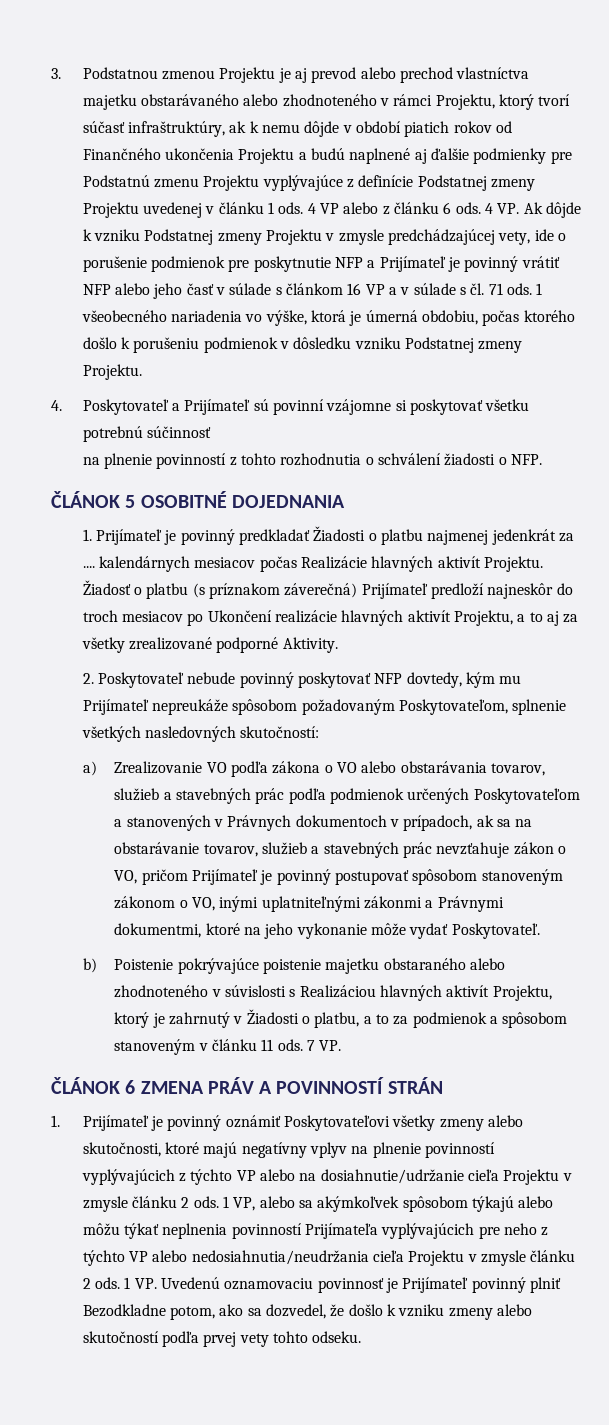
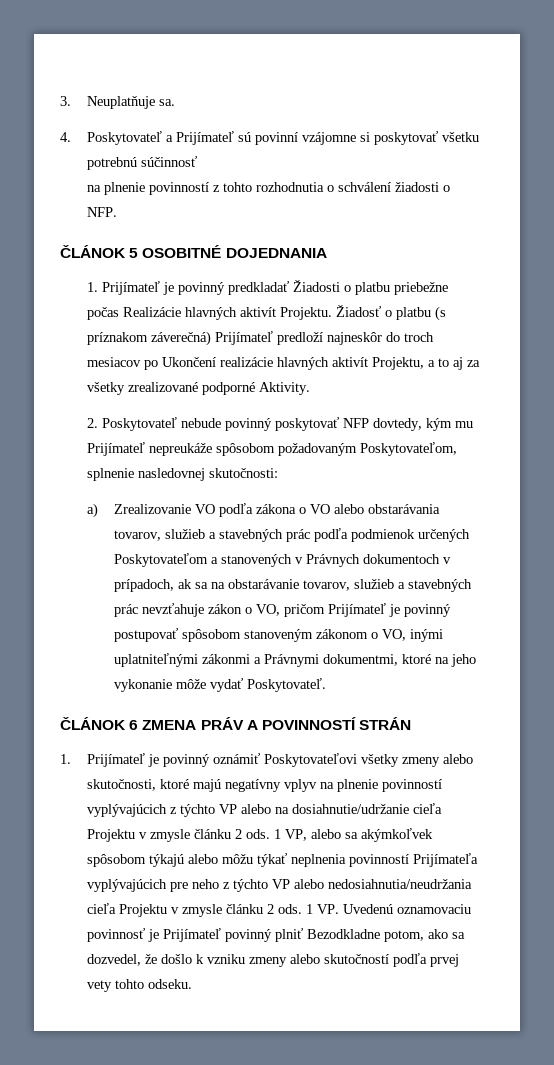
[82,67,530,83] [82,94,571,110] [82,121,512,137] [82,148,572,164] [82,175,535,191] [82,202,581,218] [82,229,566,245] [82,256,560,272] [82,283,543,299] [81,310,575,326] [82,337,523,353] [82,364,142,380] Podstatnou zmenou Projektu je aj prevod alebo prechod vlastníctva majetku obstarávaného alebo zhodnoteného v rámci Projektu, ktorý tvorí súčasť infraštruktúry, ak k nemu dôjde v období piatich rokov od Finančného ukončenia Projektu a budú naplnené aj ďalšie podmienky pre Podstatnú zmenu Projektu vyplývajúce z definície Podstatnej zmeny Projektu uvedenej v článku 1 ods. 4 VP alebo z článku 6 ods. 4 VP. Ak dôjde k vzniku Podstatnej zmeny Projektu v zmysle predchádzajúcej vety, ide o porušenie podmienok pre poskytnutie NFP a Prijímateľ je povinný vrátiť NFP alebo jeho časť v súlade s článkom 16 VP a v súlade s čl. 71 ods. 1 všeobecného nariadenia vo výške, ktorá je úmerná obdobiu, počas ktorého došlo k porušeniu podmienok v dôsledku vzniku Podstatnej zmeny Projektu. -> [87,96,176,109] Neuplatňuje sa.
[427,529,574,545] [82,556,256,572] najmenej jedenkrát za .... kalendárnych mesiacov -> [394,282,449,295] priebežne
[81,726,320,742] všetkých nasledovných skutočností: -> [138,468,279,481] nasledovnej skutočnosti:
[82,958,506,974] [114,985,552,1001] [114,1009,568,1028] [114,1039,342,1055] // b) Poistenie pokrývajúce poistenie majetku obstaraného alebo zhodnoteného v súvislosti s Realizáciou hlavných aktivít Projektu, ktorý je zahrnutý v Žiadosti o platbu, a to za podmienok a spôsobom stanoveným v článku 11 ods. 7 VP. -> (327, 685) none

